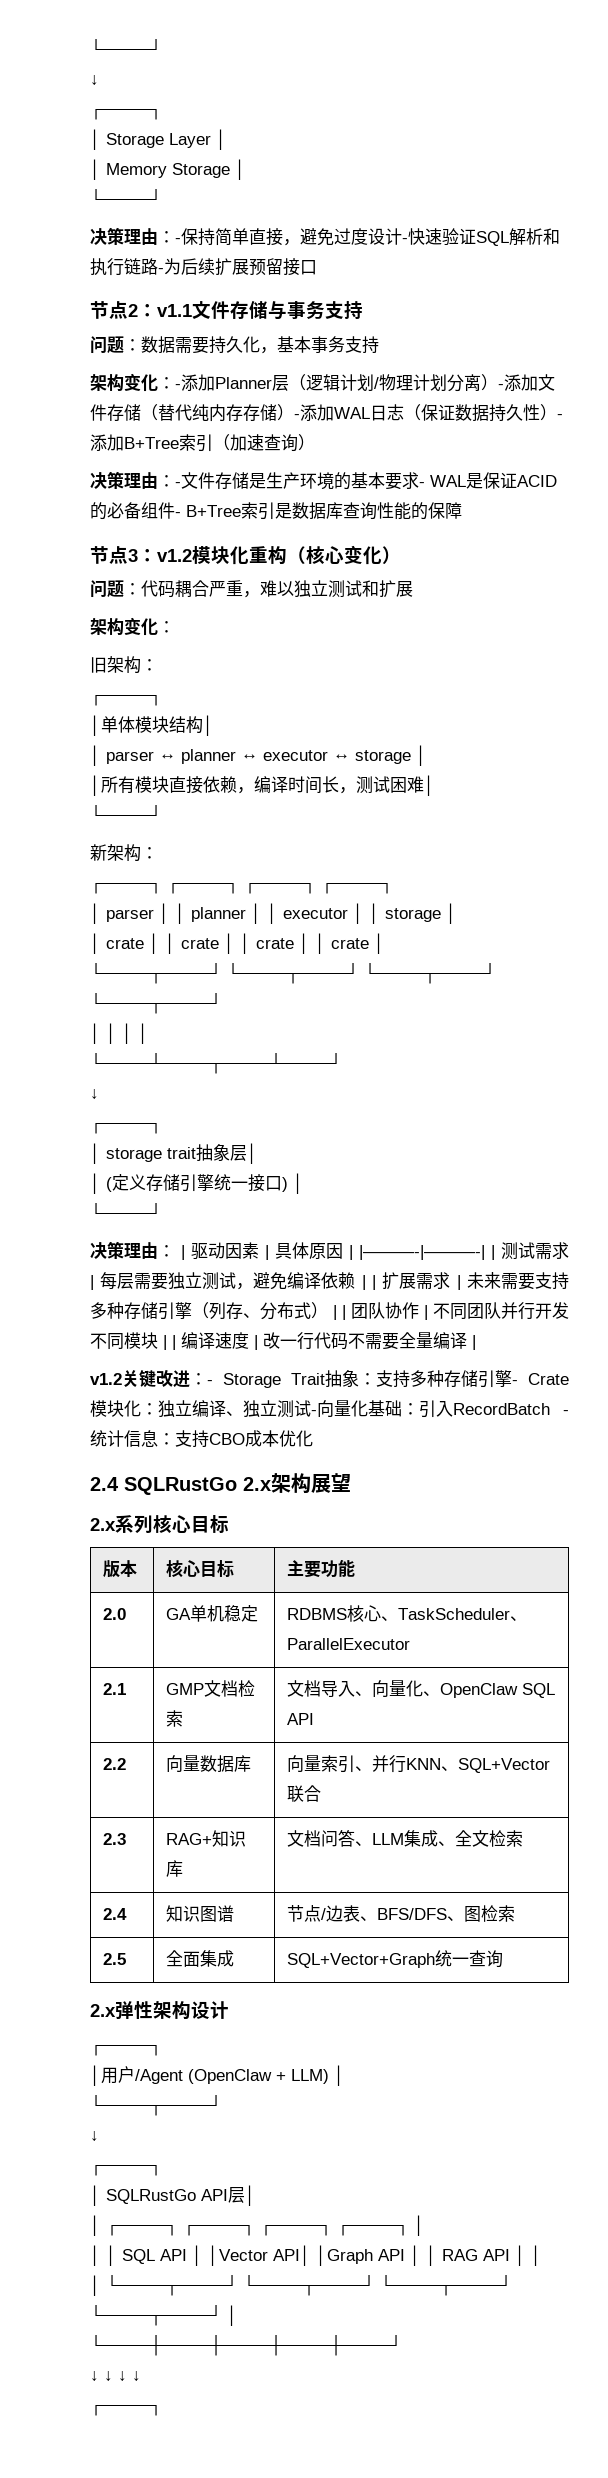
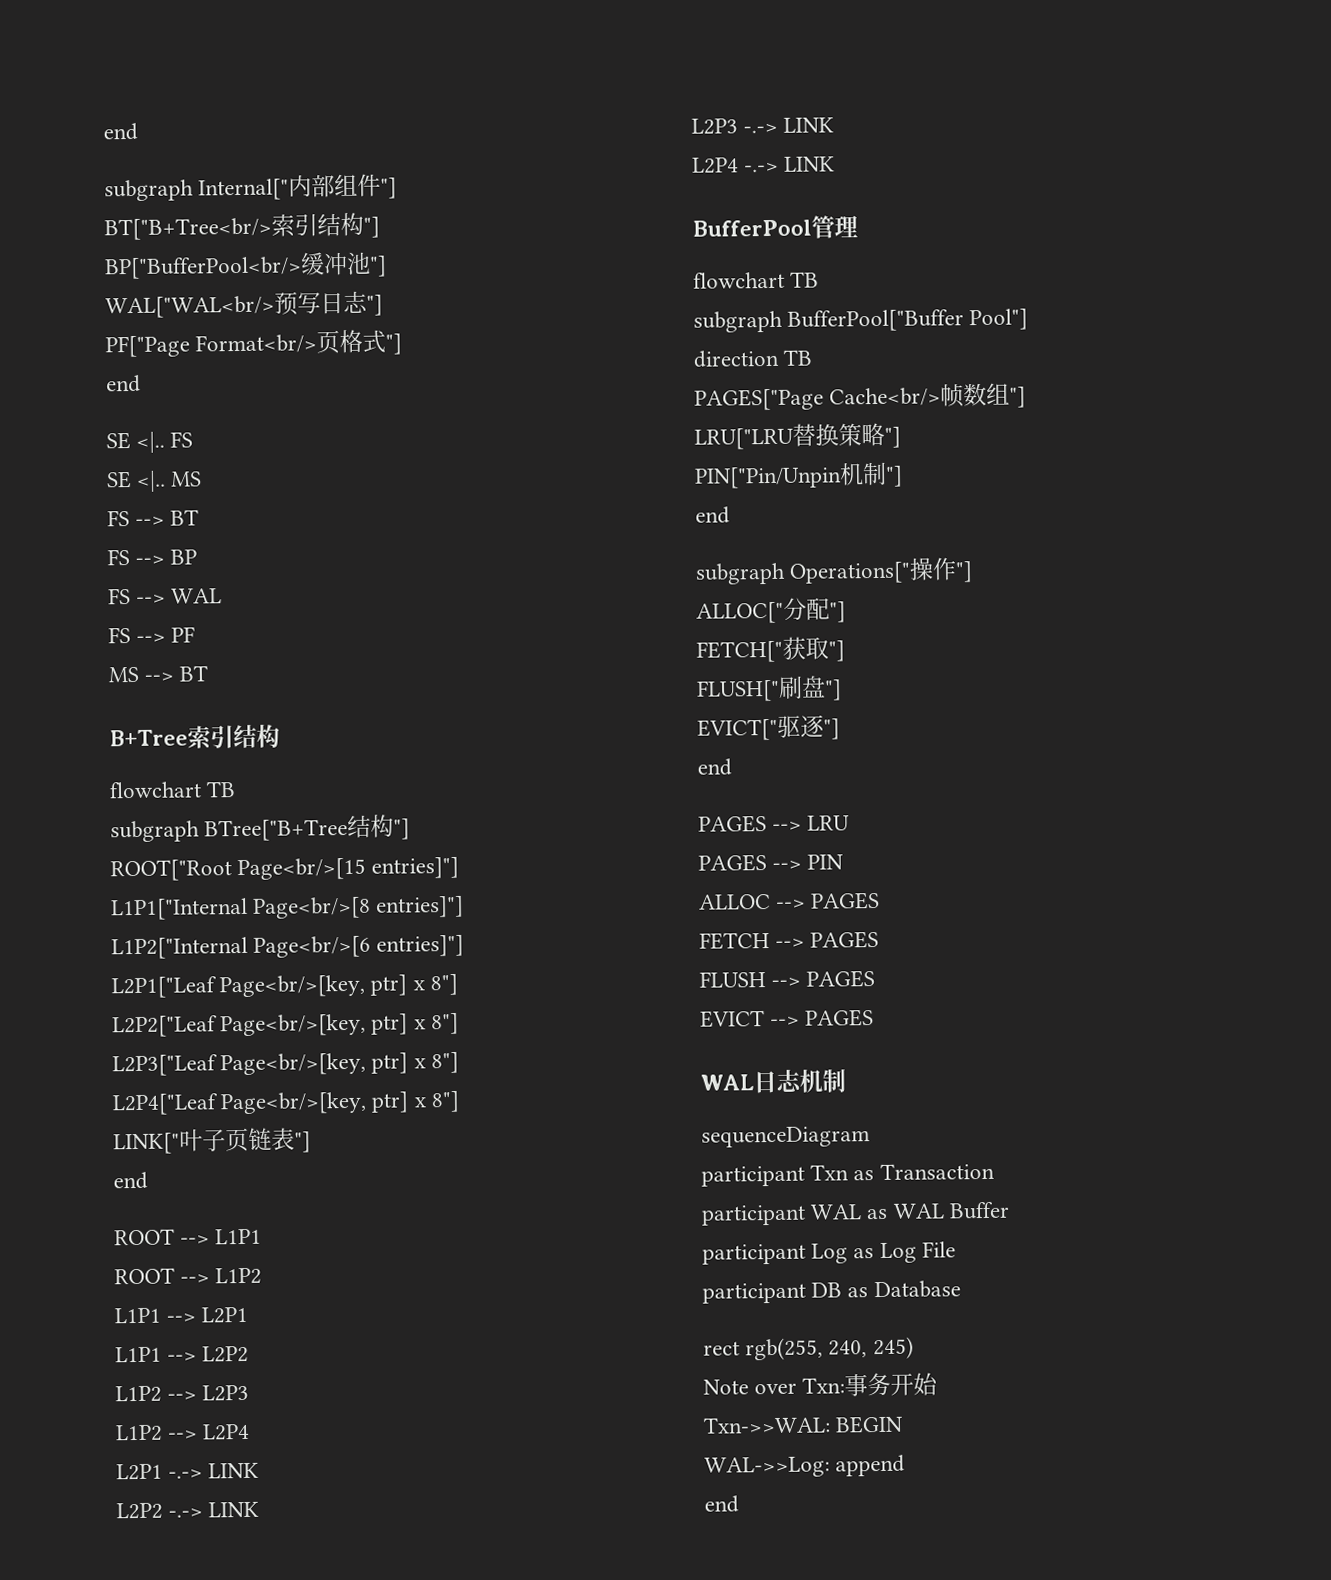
[90,39,162,55] [90,75,99,85] [90,109,162,120] [90,129,227,150] [90,159,246,180] [90,189,162,205] [90,227,560,246] [90,258,317,276] [90,301,363,320] [90,336,379,354] [90,373,555,392] [90,404,563,422] [90,434,315,452] [90,471,557,490] [90,502,462,520] [90,545,401,565] [90,580,413,598] [90,617,175,636] [90,656,158,674] [90,695,162,706] [90,715,214,736] [90,745,427,766] [90,775,435,796] [90,805,162,821] [90,844,158,862] [90,883,393,894] [90,903,457,924] [90,933,385,954] [90,963,496,984] [90,993,222,1014] [90,1023,149,1044] [90,1053,342,1074] [90,1089,99,1099] [90,1123,162,1134] [90,1143,258,1164] [90,1173,304,1194] [90,1203,162,1219] [90,1241,569,1260] [90,1272,569,1290] [90,1302,569,1320] [90,1332,476,1350] [90,1369,569,1388] [90,1400,569,1418] [90,1430,313,1448] [90,1473,351,1495] [90,1515,229,1534] [103,1560,138,1578] [166,1560,235,1578] [287,1559,356,1578] [103,1608,127,1620] [166,1605,259,1622] [287,1605,528,1622] [287,1638,411,1650] [103,1683,127,1695] [166,1680,256,1697] [166,1710,184,1727] [287,1680,556,1698] [287,1713,315,1725] [103,1758,127,1770] [166,1755,252,1773] [287,1755,551,1773] [287,1785,322,1802] [103,1833,127,1845] [166,1830,247,1847] [166,1860,184,1877] [287,1829,524,1847] [103,1908,128,1920] [166,1905,235,1922] [287,1905,516,1922] [103,1953,127,1965] [166,1950,235,1967] [287,1950,504,1968] [90,2001,229,2020] [90,2045,162,2056] [90,2065,345,2086] [90,2095,222,2116] [90,2131,99,2141] [90,2165,162,2176] [90,2185,256,2206] [90,2215,425,2236] [90,2245,542,2266] [90,2275,512,2296] [90,2305,238,2326] [90,2335,402,2356] [90,2371,141,2381] [90,2405,162,2416] └────┘ // ↓ // ┌────┐ // │ Storage Layer │ // │ Memory Storage │ // └────┘ // 决策理由：-保持简单直接，避免过度设计-快速验证SQL解析和执行链路-为后续扩展预留接口 // 节点2：v1.1文件存储与事务支持 // 问题：数据需要持久化，基本事务支持 // 架构变化：-添加Planner层（逻辑计划/物理计划分离）-添加文件存储（替代纯内存存储）-添加WAL日志（保证数据持久性）-添加B+Tree索引（加速查询） // 决策理由：-文件存储是生产环境的基本要求- WAL是保证ACID的必备组件- B+Tree索引是数据库查询性能的保障 // 节点3：v1.2模块化重构（核心变化） // 问题：代码耦合严重，难以独立测试和扩展 // 架构变化： // 旧架构： // ┌────┐ // │单体模块结构│ // │ parser ↔ planner ↔ executor ↔ storage │ // │所有模块直接依赖，编译时间长，测试困难│ // └────┘ // 新架构： // ┌────┐ ┌────┐ ┌────┐ ┌────┐ // │ parser │ │ planner │ │ executor │ │ storage │ // │ crate │ │ crate │ │ crate │ │ crate │ // └────┬────┘ └────┬────┘ └────┬────┘ └────┬────┘ // │ │ │ │ // └────┴────┬────┴────┘ // ↓ // ┌────┐ // │ storage trait抽象层│ // │ (定义存储引擎统一接口) │ // └────┘ // 决策理由： | 驱动因素 | 具体原因 | |———-|———-| | 测试需求 | 每层需要独立测试，避免编译依赖 | | 扩展需求 | 未来需要支持多种存储引擎（列存、分布式） | | 团队协作 | 不同团队并行开发不同模块 | | 编译速度 | 改一行代码不需要全量编译 | // v1.2关键改进：- Storage Trait抽象：支持多种存储引擎- Crate模块化：独立编译、独立测试-向量化基础：引入RecordBatch -统计信息：支持CBO成本优化 // 2.4 SQLRustGo 2.x架构展望 // 2.x系列核心目标 // 版本 | 核心目标 | 主要功能 // 2.0 | GA单机稳定 | RDBMS核心、TaskScheduler、ParallelExecutor // 2.1 | GMP文档检索 | 文档导入、向量化、OpenClaw SQL API // 2.2 | 向量数据库 | 向量索引、并行KNN、SQL+Vector联合 // 2.3 | RAG+知识库 | 文档问答、LLM集成、全文检索 // 2.4 | 知识图谱 | 节点/边表、BFS/DFS、图检索 // 2.5 | 全面集成 | SQL+Vector+Graph统一查询 // 2.x弹性架构设计 // ┌────┐ // │用户/Agent (OpenClaw + LLM) │ // └────┬────┘ // ↓ // ┌────┐ // │ SQLRustGo API层│ // │ ┌────┐ ┌────┐ ┌────┐ ┌────┐ │ // │ │ SQL API │ │Vector API│ │Graph API │ │ RAG API │ │ // │ └────┬────┘ └────┬────┘ └────┬────┘ └────┬────┘ │ // └────┼────┼────┼────┼────┘ // ↓ ↓ ↓ ↓ // ┌────┐ -> [103,122,138,141] [104,173,398,202] [104,212,380,241] [104,251,387,280] [105,290,383,319] [105,329,403,358] [106,374,141,393] [106,431,194,453] [106,470,203,492] [107,509,200,527] [107,549,198,566] [108,588,223,605] [108,626,196,644] [108,665,209,683] [109,724,280,750] [109,781,237,799] [110,814,411,843] [110,856,460,882] [111,895,465,921] [111,934,465,960] [111,973,458,999] [112,1012,459,1038] [112,1051,459,1077] [112,1090,460,1116] [113,1127,311,1155] [113,1171,148,1190] [114,1228,263,1246] [114,1267,263,1285] [114,1306,250,1324] [115,1345,250,1363] [115,1384,250,1403] [115,1423,251,1442] [116,1462,260,1481] [116,1501,260,1520] [691,117,835,135] [692,156,836,174] [692,215,858,239] [693,271,820,289] [693,308,1029,333] [693,349,814,368] [694,382,1027,411] [694,422,901,450] [694,461,903,489] [695,506,730,524] [695,557,974,585] [696,597,846,624] [696,636,845,663] [696,675,842,702] [697,714,840,741] [697,758,732,776] [698,815,851,833] [698,854,845,872] [698,891,881,910] [699,930,880,950] [699,970,876,988] [700,1009,875,1028] [700,1069,846,1094] [701,1126,870,1148] [701,1162,995,1187] [701,1201,1010,1226] [702,1241,956,1265] [702,1280,961,1304] [703,1336,914,1361] [703,1372,939,1397] [703,1415,905,1434] [704,1454,906,1478] [704,1495,739,1513] end // subgraph Internal["内部组件"] // BT["B+Tree<br/>索引结构"] // BP["BufferPool<br/>缓冲池"] // WAL["WAL<br/>预写日志"] // PF["Page Format<br/>页格式"] // end // SE <|.. FS // SE <|.. MS // FS --> BT // FS --> BP // FS --> WAL // FS --> PF // MS --> BT // B+Tree索引结构 // flowchart TB // subgraph BTree["B+Tree结构"] // ROOT["Root Page<br/>[15 entries]"] // L1P1["Internal Page<br/>[8 entries]"] // L1P2["Internal Page<br/>[6 entries]"] // L2P1["Leaf Page<br/>[key, ptr] x 8"] // L2P2["Leaf Page<br/>[key, ptr] x 8"] // L2P3["Leaf Page<br/>[key, ptr] x 8"] // L2P4["Leaf Page<br/>[key, ptr] x 8"] // LINK["叶子页链表"] // end // ROOT --> L1P1 // ROOT --> L1P2 // L1P1 --> L2P1 // L1P1 --> L2P2 // L1P2 --> L2P3 // L1P2 --> L2P4 // L2P1 -.-> LINK // L2P2 -.-> LINK // L2P3 -.-> LINK // L2P4 -.-> LINK // BufferPool管理 // flowchart TB // subgraph BufferPool["Buffer Pool"] // direction TB // PAGES["Page Cache<br/>帧数组"] // LRU["LRU替换策略"] // PIN["Pin/Unpin机制"] // end // subgraph Operations["操作"] // ALLOC["分配"] // FETCH["获取"] // FLUSH["刷盘"] // EVICT["驱逐"] // end // PAGES --> LRU // PAGES --> PIN // ALLOC --> PAGES // FETCH --> PAGES // FLUSH --> PAGES // EVICT --> PAGES // WAL日志机制 // sequenceDiagram // participant Txn as Transaction // participant WAL as WAL Buffer // participant Log as Log File // participant DB as Database // rect rgb(255, 240, 245) // Note over Txn:事务开始 // Txn->>WAL: BEGIN // WAL->>Log: append // end

